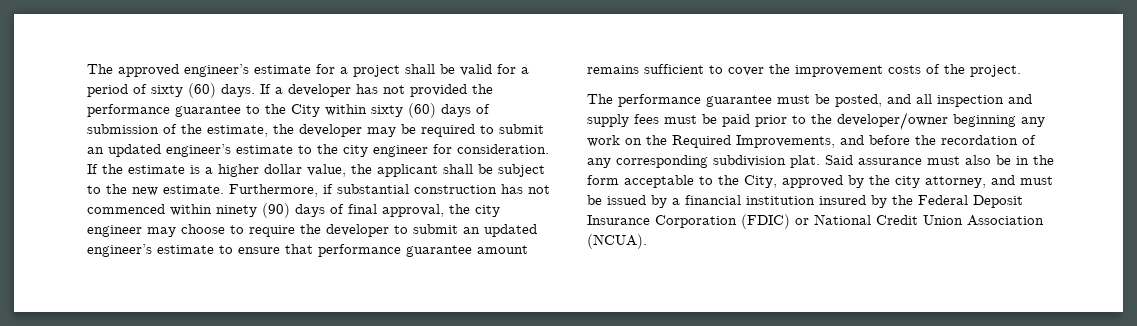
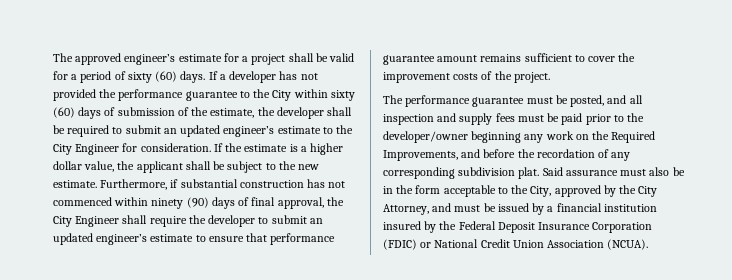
[367,127,396,137] may -> [327,107,353,116] shall
[343,145,428,157] city engineer -> [53,144,120,155] City Engineer
[475,205,500,217] [87,224,244,237] city engineer may choose to -> [53,215,148,227] City Engineer shall
[895,176,986,188] city attorney, -> [638,186,658,197] [383,204,429,215] City Attorney,

